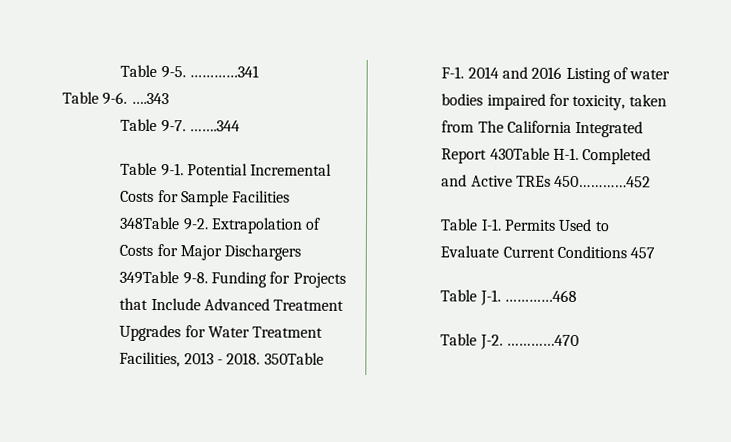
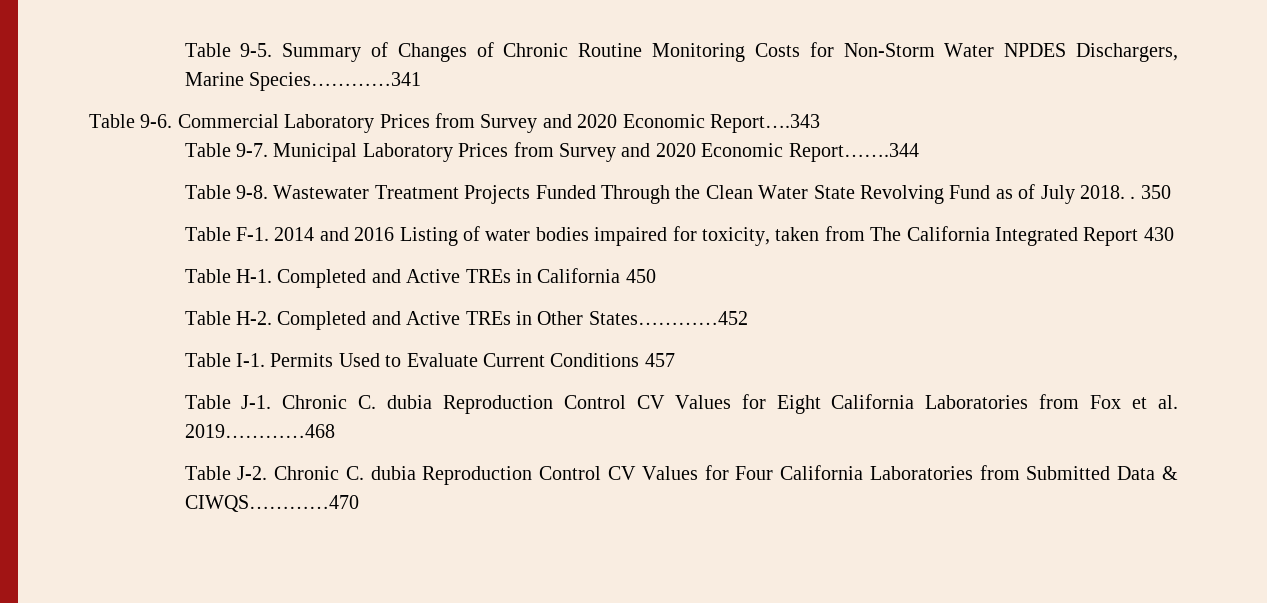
[189,65,260,78] [62,91,169,105] [120,118,241,133] [120,162,333,177] [120,190,291,207] [119,216,322,234] [119,244,302,261] [119,270,346,288] [119,297,345,311] [119,324,324,342] [119,351,324,368] …………341 // Table 9-6. ….343 // Table 9-7. …….344 // Table 9-1. Potential Incremental Costs for Sample Facilities 348Table 9-2. Extrapolation of Costs for Major Dischargers 349Table 9-8. Funding for Projects that Include Advanced Treatment Upgrades for Water Treatment Facilities, 2013 - 2018. 350Table -> [282,42,1178,62] [184,72,421,91] [89,113,820,133] [184,142,919,162] [184,184,1171,204] [184,227,231,241] Summary of Changes of Chronic Routine Monitoring Costs for Non-Storm Water NPDES Dischargers, Marine Species…………341 // Table 9-6. Commercial Laboratory Prices from Survey and 2020 Economic Report….343 // Table 9-7. Municipal Laboratory Prices from Survey and 2020 Economic Report…….344 // Table 9-8. Wastewater Treatment Projects Funded Through the Clean Water State Revolving Fund as of July 2018. . 350 // Table
[489,147,550,160] 430Table -> [1143,227,1174,241] [184,269,231,283] 430 // Table
[554,175,652,188] 450…………452 -> [515,268,656,283] [184,311,748,330] in California 450 // Table H-2. Completed and Active TREs in Other States…………452
[504,289,578,303] [440,333,580,350] …………468 // Table J-2. …………470 -> [282,394,1178,414] [184,424,335,438] [184,465,1178,485] [184,495,359,512] Chronic C. dubia Reproduction Control CV Values for Eight California Laboratories from Fox et al. 2019…………468 // Table J-2. Chronic C. dubia Reproduction Control CV Values for Four California Laboratories from Submitted Data & CIWQS…………470

